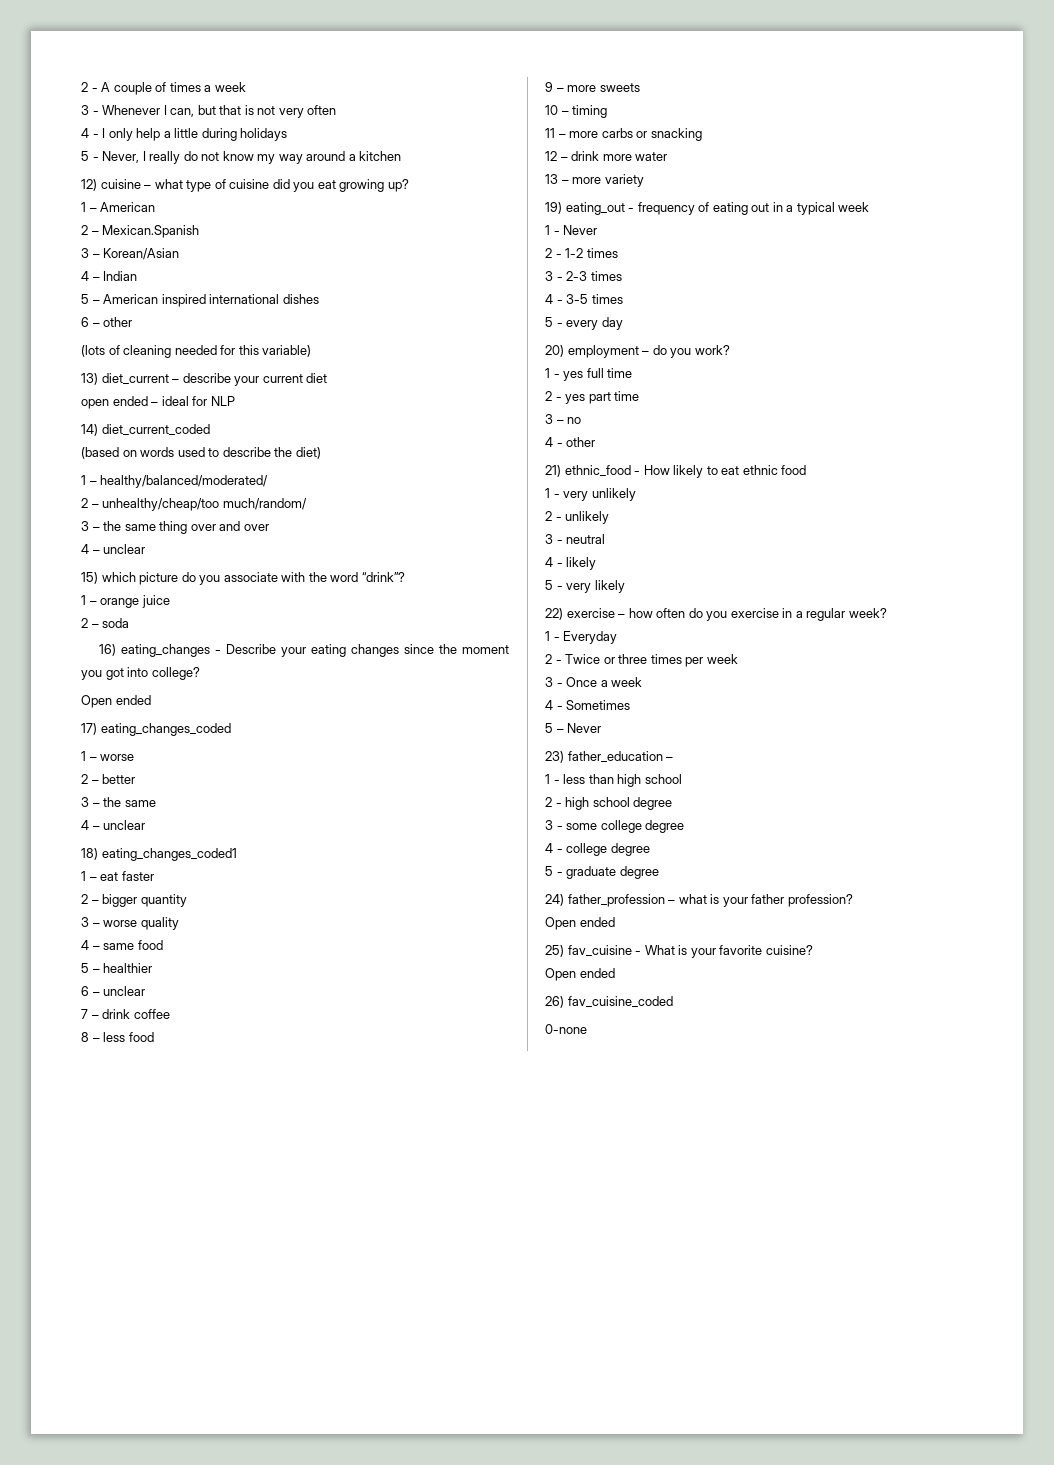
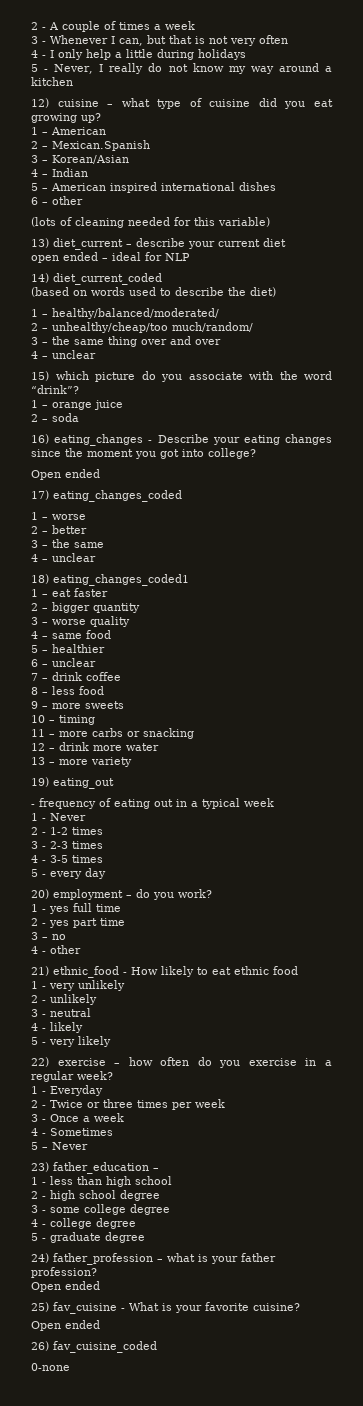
(625, 208) none -> (114, 783) //

